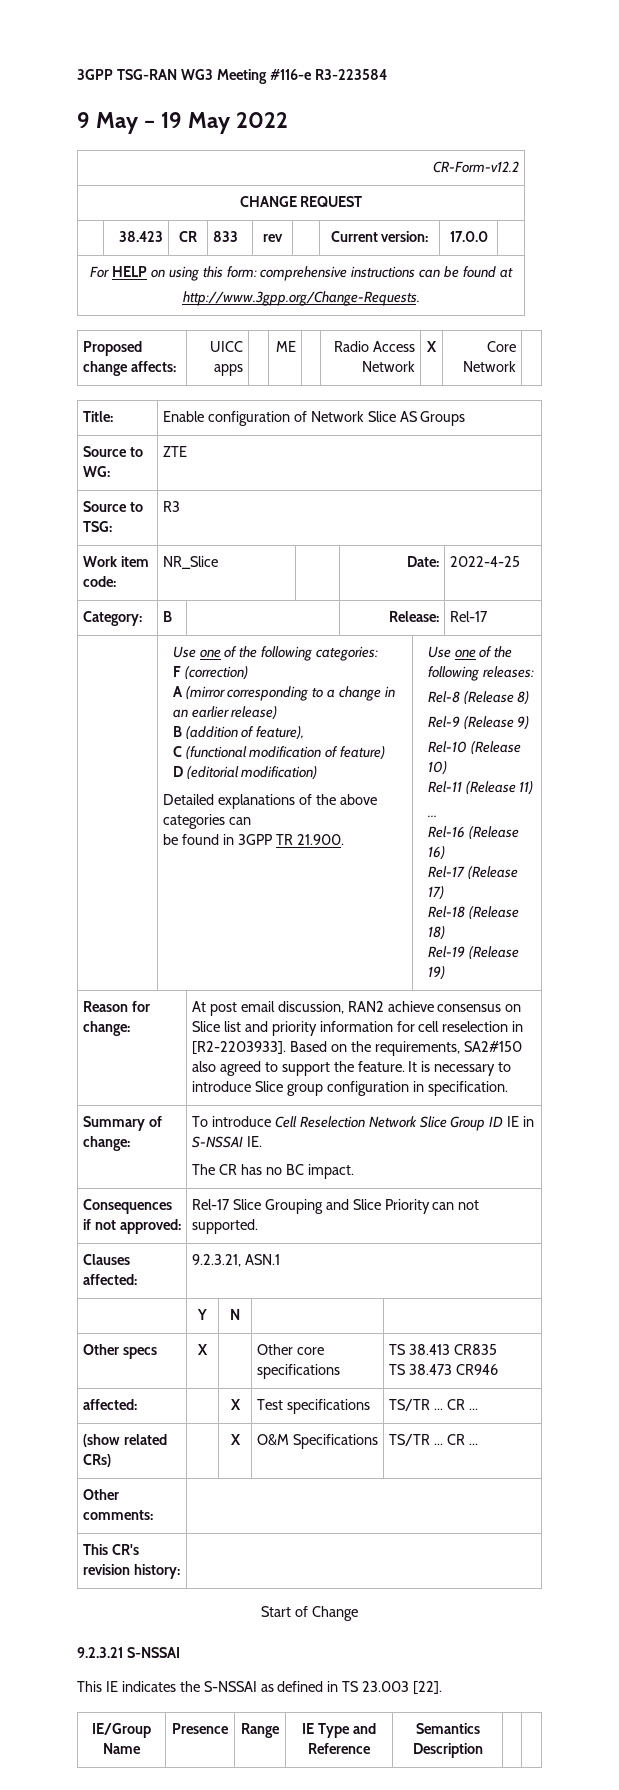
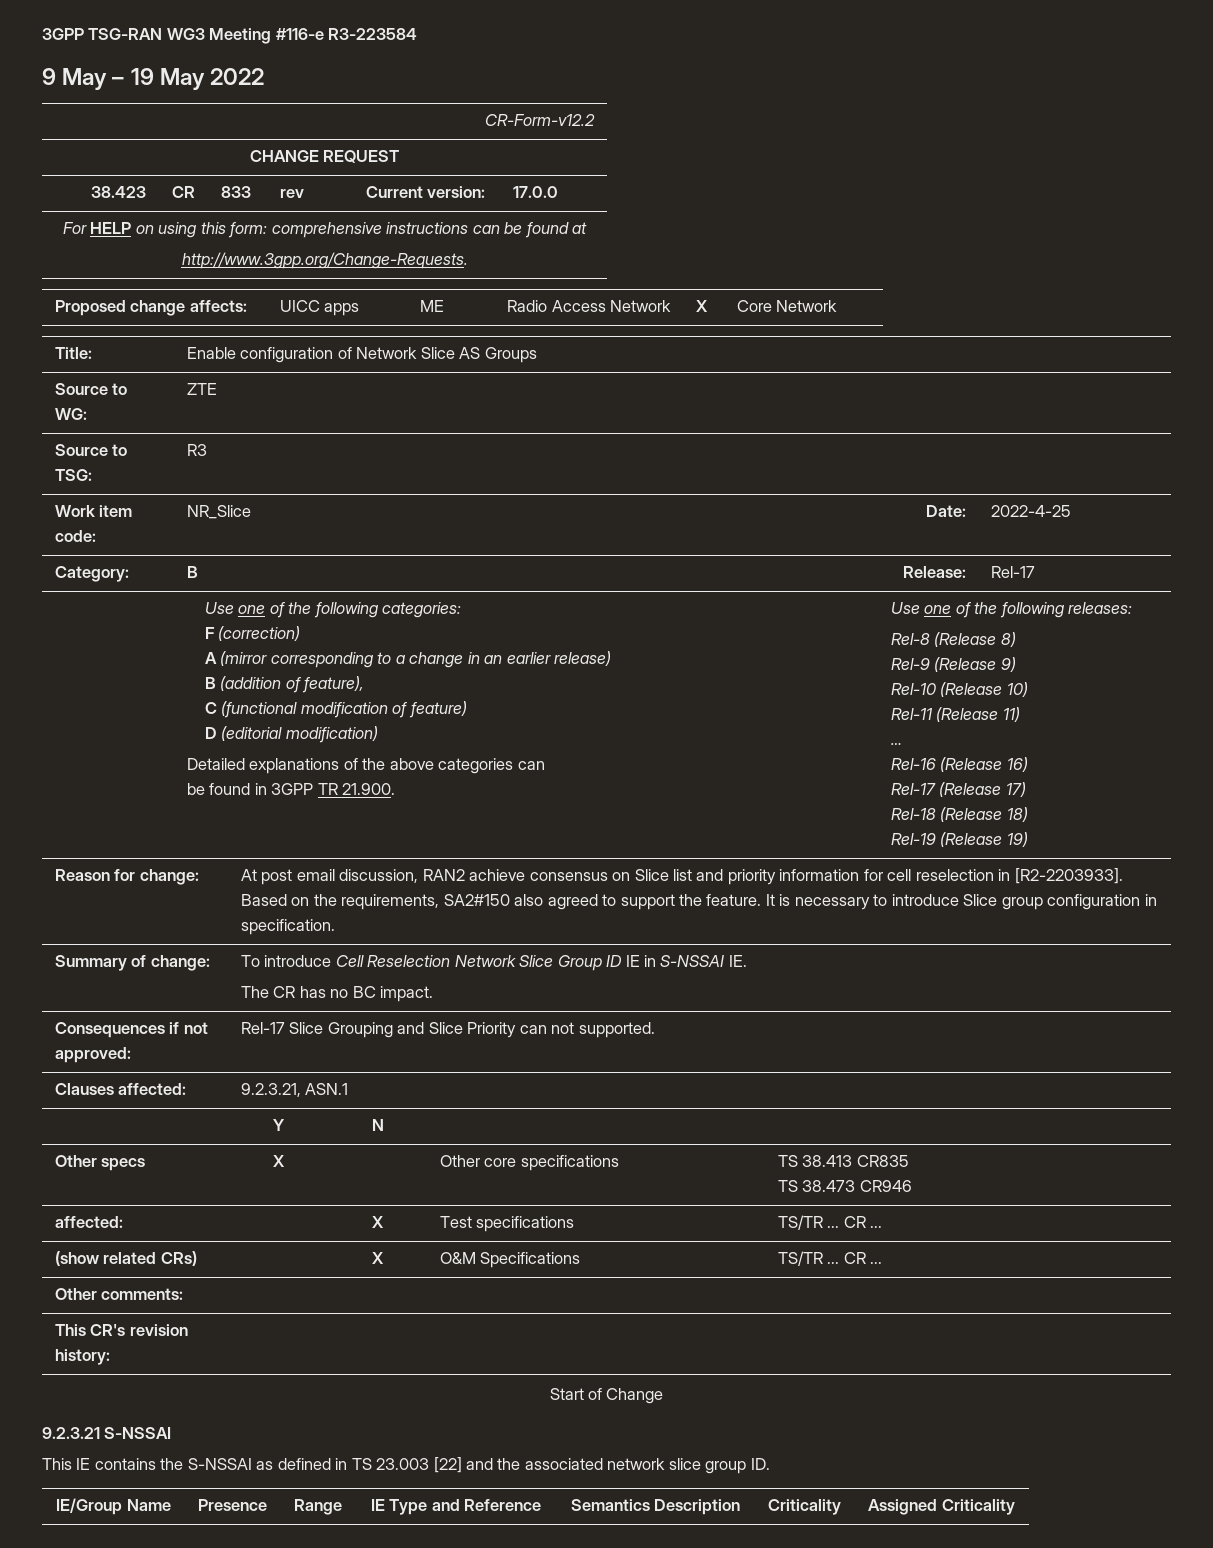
[121,1681,176,1692] indicates -> [94,1458,156,1470] contains
[413,1681,443,1694] [22]. -> [433,1457,770,1474] [22] and the associated network slice group ID.
(483, 1750) | -> [768,1499,841,1515] [868,1499,1015,1515] Criticality | Assigned Criticality

